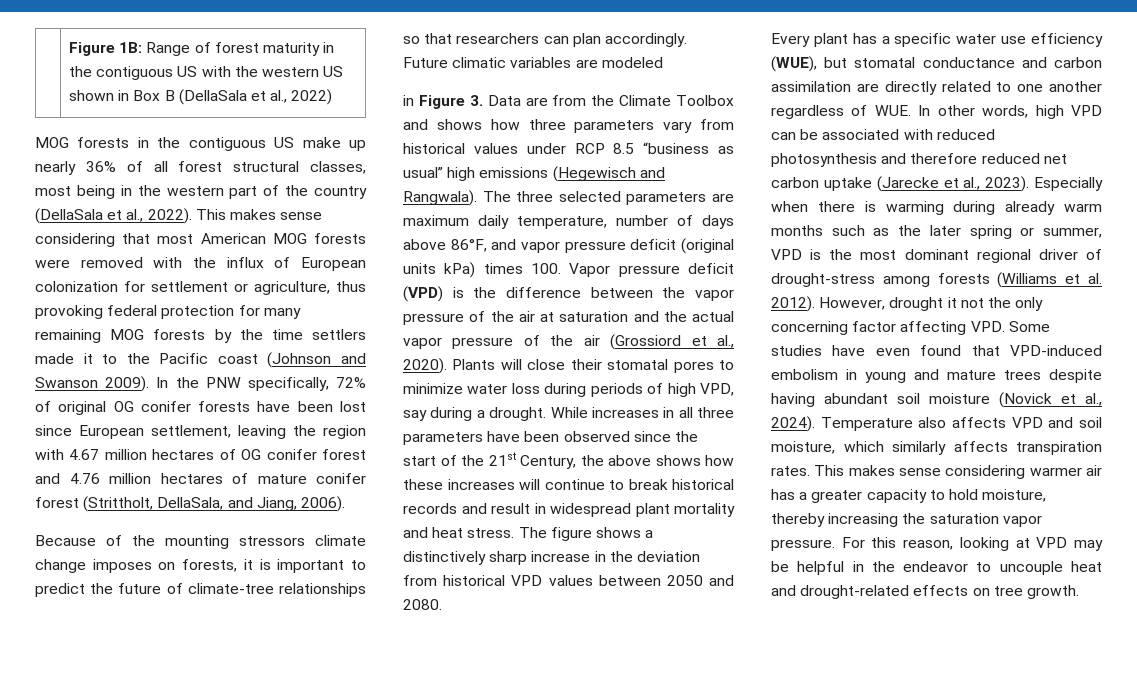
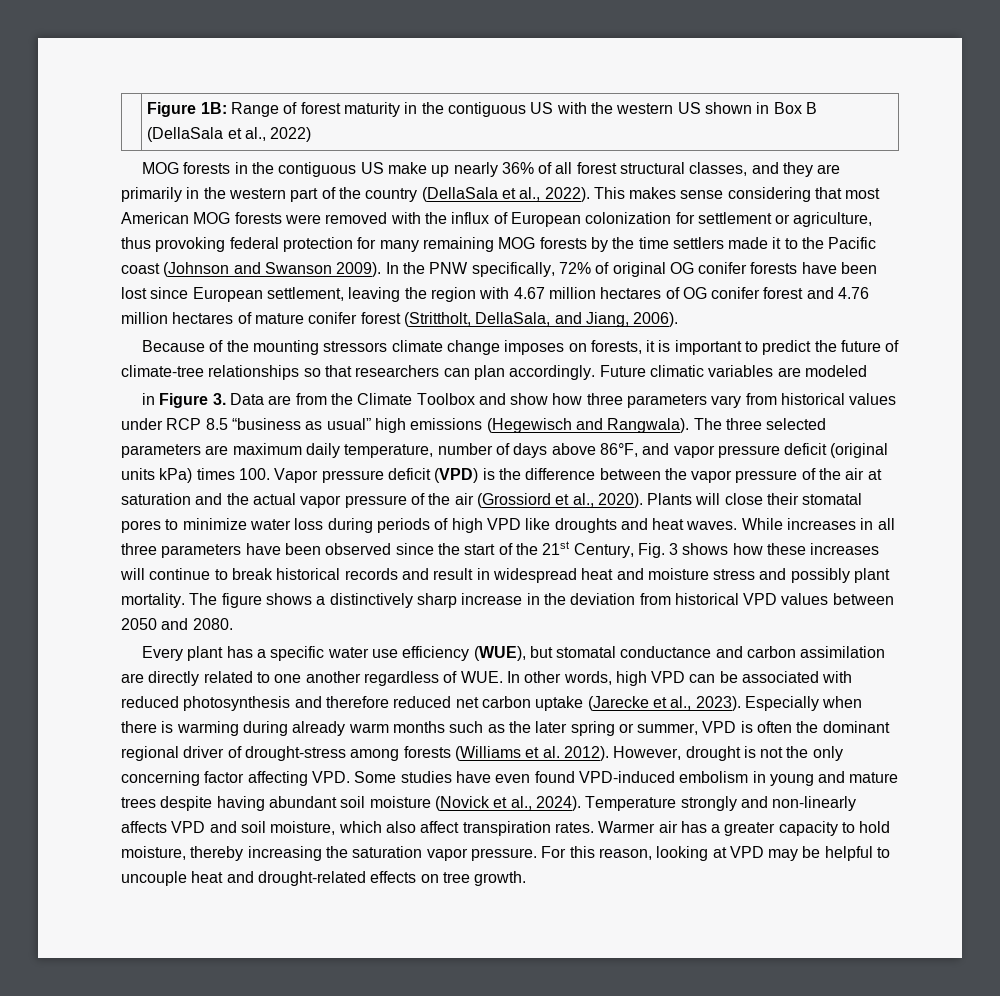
[35,185,115,199] most being -> [751,162,841,177] [121,187,182,202] and they are primarily
[436,119,482,130] shows -> [510,393,549,405] show
[700,383,734,396] [403,407,547,421] VPD, say during a drought. -> [486,518,738,533] VPD like droughts and heat waves.
[580,455,651,466] the above -> [637,543,679,558] Fig. 3
[635,503,735,517] [403,527,515,538] plant mortality and heat stress. -> [581,568,891,583] [121,593,185,608] heat and moisture stress and possibly plant mortality.
[829,249,897,260] the most -> [757,721,819,733] often the
[947,297,957,308] it -> [743,746,756,758] is
[971,345,1000,356] that -> (575, 777) none
[918,417,947,428] also -> [680,796,857,811] strongly and non-linearly
[892,441,1102,455] [771,465,1082,479] similarly affects transpiration rates. This makes sense considering warmer -> [385,821,656,836] also affect transpiration rates. Warmer
[852,561,969,572] in the endeavor -> (873, 853) none

